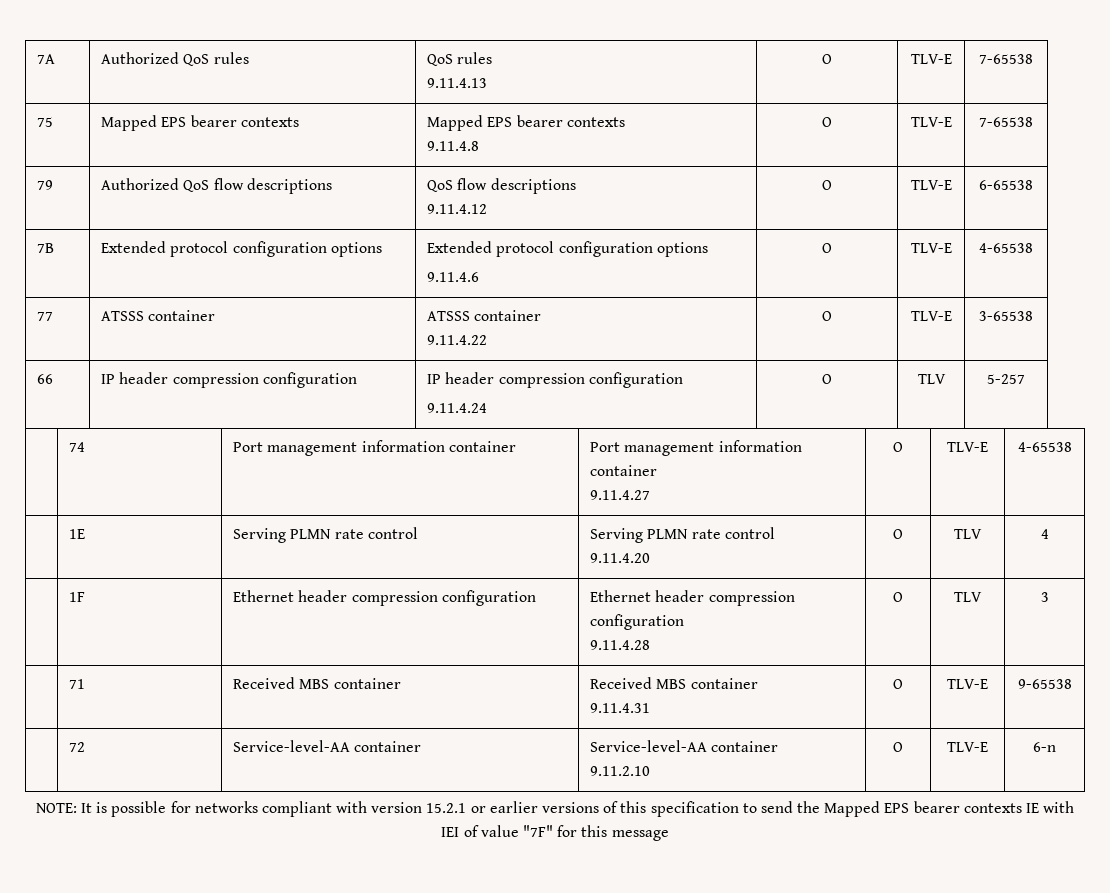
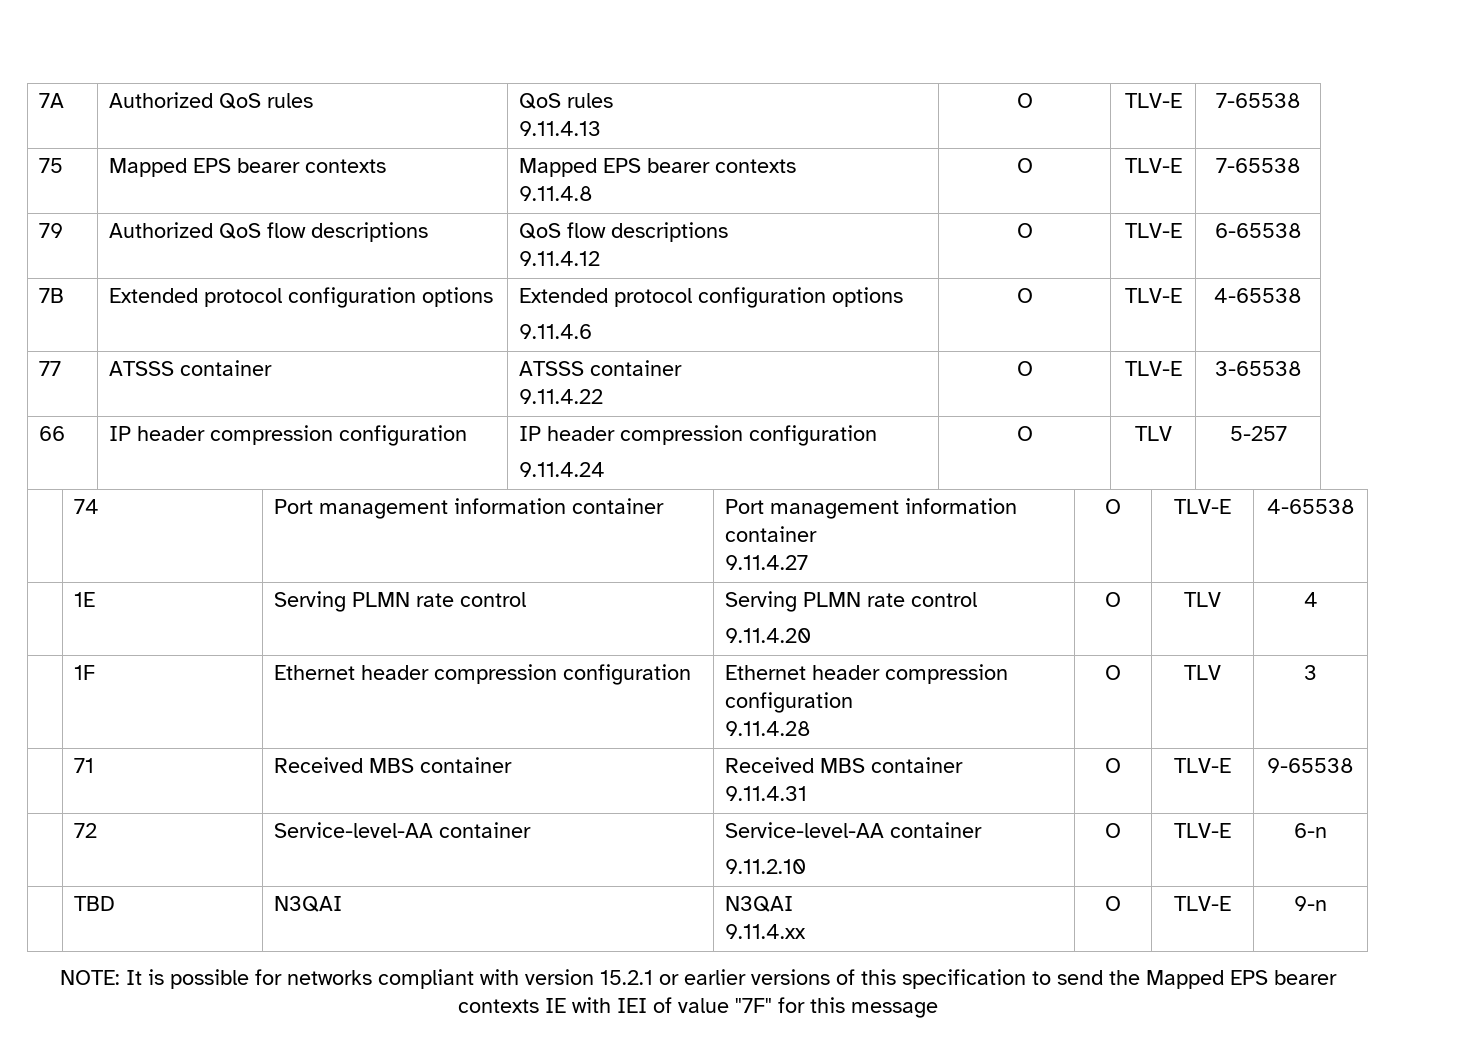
(1056, 747) none -> [74,896,116,911] [274,896,343,912] [725,896,794,912] [725,924,807,939] [1105,896,1121,911] [1174,896,1231,911] [1294,896,1327,911] // | TBD | N3QAI | N3QAI // 9.11.4.xx | O | TLV-E | 9-n

